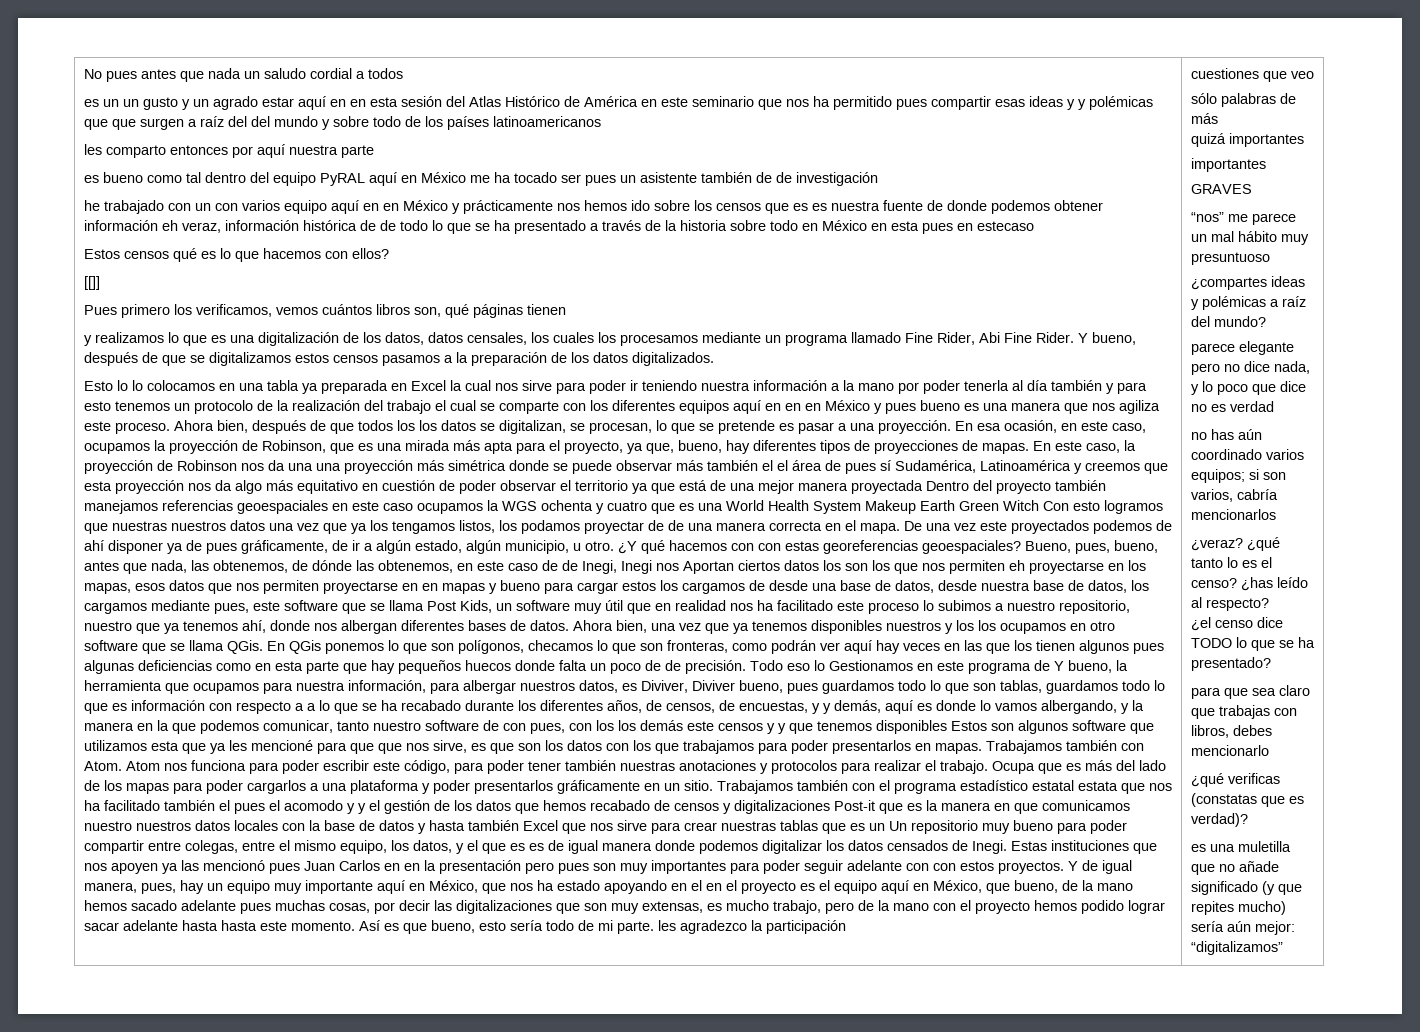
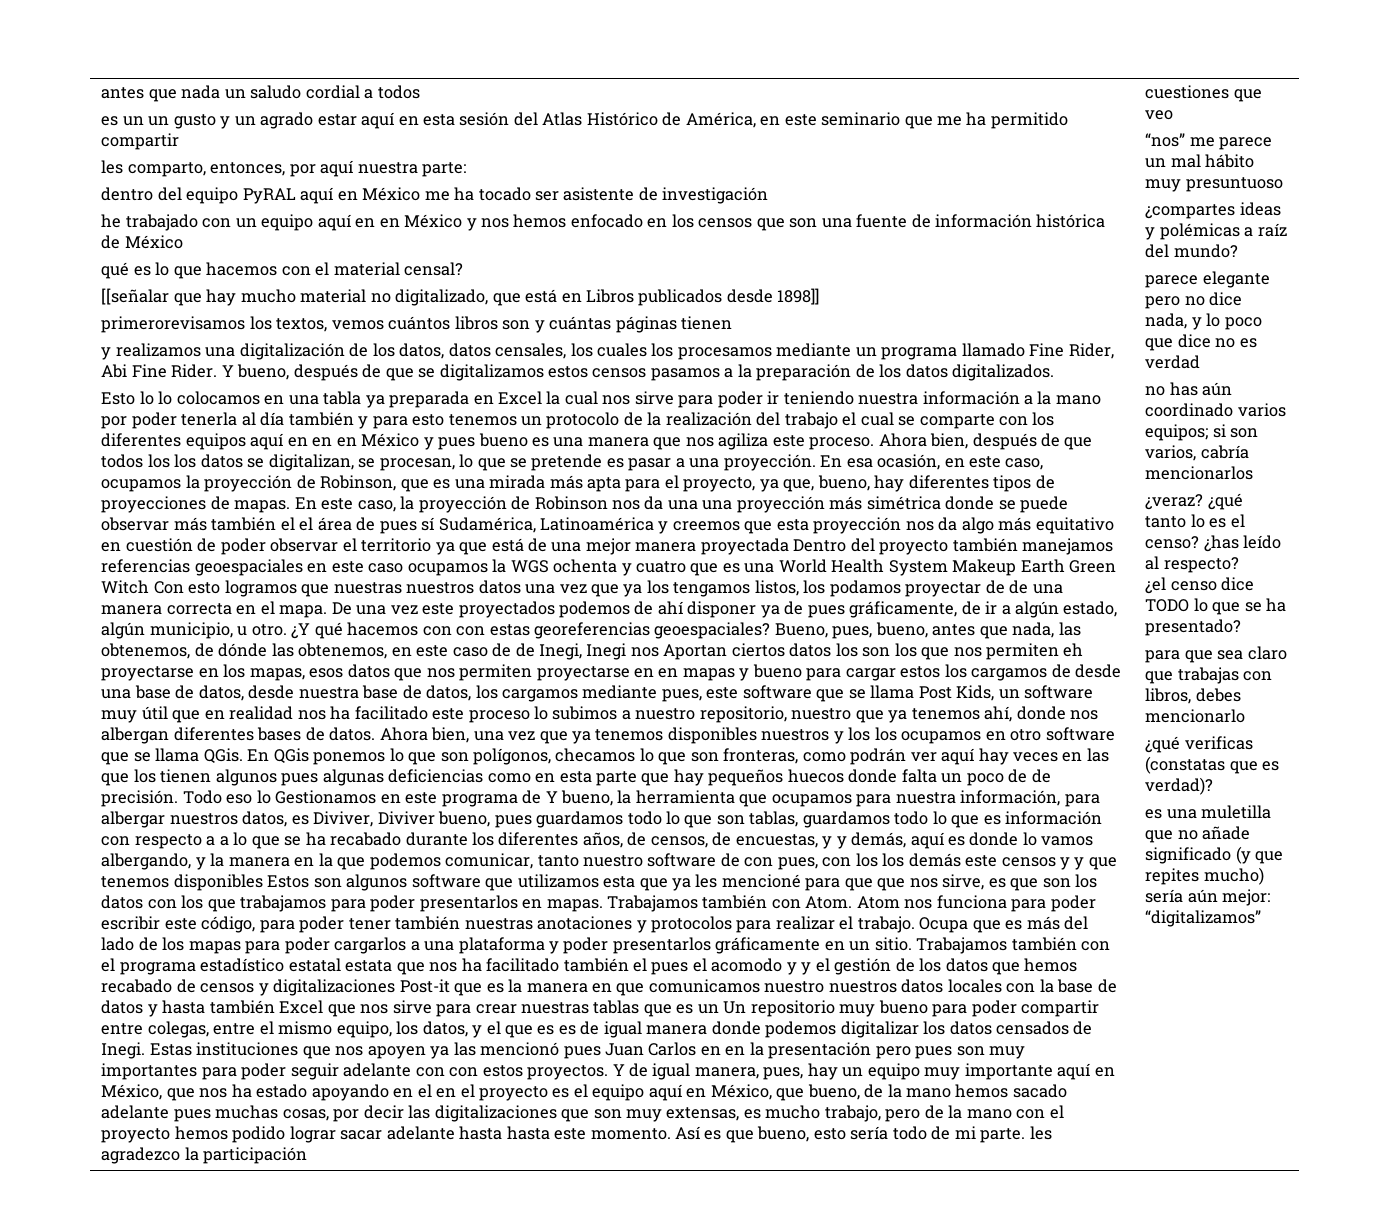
[83,69,137,82] No pues -> (101, 93) none
[349,99,366,107] en -> (419, 121) none
[583,96,638,107] América -> [685,112,756,128] América,
[785,99,809,107] nos -> [937,116,963,126] me
[895,96,1153,110] [83,116,601,130] [83,144,228,158] pues compartir esas ideas y y polémicas que que surgen a raíz del del mundo y sobre todo de los países latinoamericanos // les comparto entonces -> [101,133,180,150] [101,160,286,177] compartir // les comparto, entonces,
[340,145,374,158] [83,172,201,183] parte // es bueno como tal -> [422,162,467,177] parte: //
[584,172,772,186] pues un asistente también de -> [563,187,635,201] asistente
[214,200,280,211] con varios -> (257, 223) none
[462,200,553,214] prácticamente -> (477, 224) none
[630,200,690,211] ido sobre -> [570,214,668,228] enfocado en
[792,200,1103,214] [83,220,1034,234] [83,249,169,259] es es nuestra fuente de donde podemos obtener información eh veraz, información histórica de de todo lo que se ha presentado a través de la historia sobre todo en México en esta pues en estecaso // Estos censos -> [789,214,1106,228] [101,235,183,249] son una fuente de información histórica de México //
[351,248,389,259] [83,276,100,290] [83,304,469,318] ellos? // [[]] // Pues primero los verificamos, vemos cuántos libros son, qué -> [315,262,464,276] [101,288,820,306] [101,316,612,333] el material censal? // [[señalar que hay mucho material no digitalizado, que está en Libros publicados desde 1898]] // primerorevisamos los textos, vemos cuántos libros son y cuántas
[167,332,226,346] lo que es -> (201, 350) none
[1190,93,1296,107] [1190,113,1218,124] [1190,133,1304,147] [1190,158,1266,172] [1190,184,1252,194] // sólo palabras de más // quizá importantes // importantes // GRAVES -> (1174, 115) none

